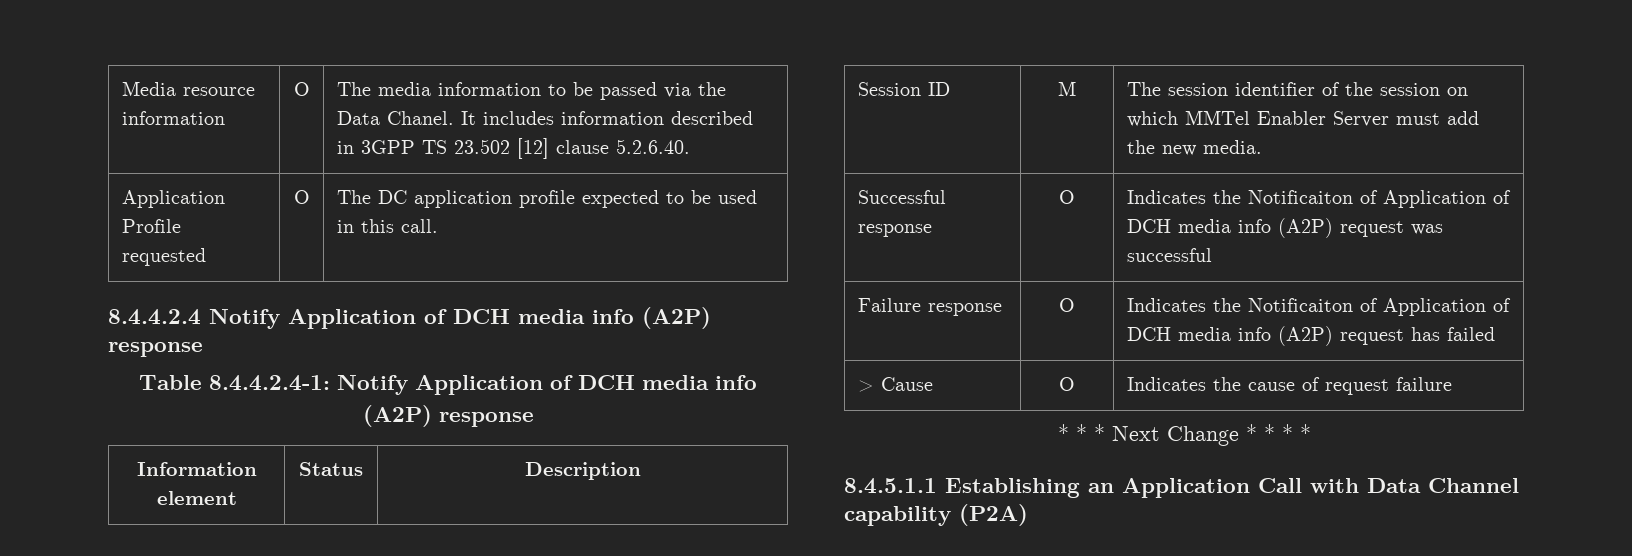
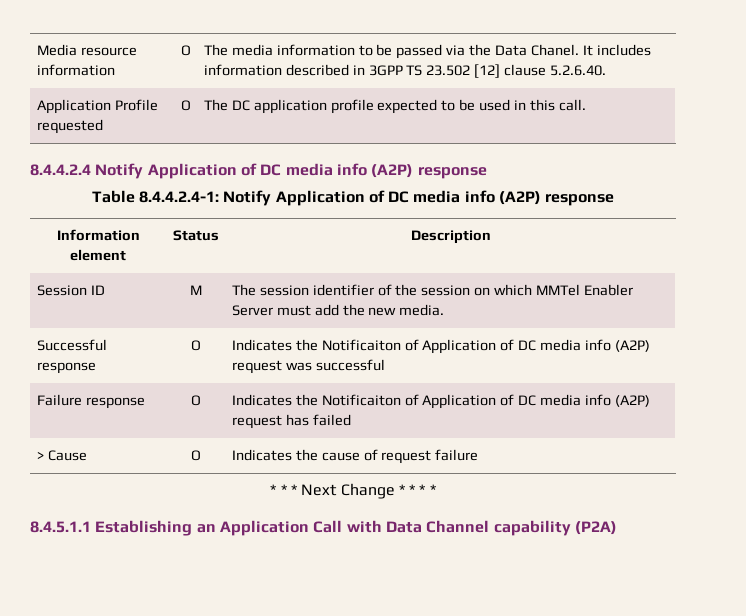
[453,309,510,324] DCH -> [260,164,282,176] DC
[578,375,635,390] DCH -> [388,191,410,203] DC
[1126,219,1171,233] DCH -> [518,340,537,351] DC
[1126,327,1171,341] DCH -> [518,395,537,406] DC

